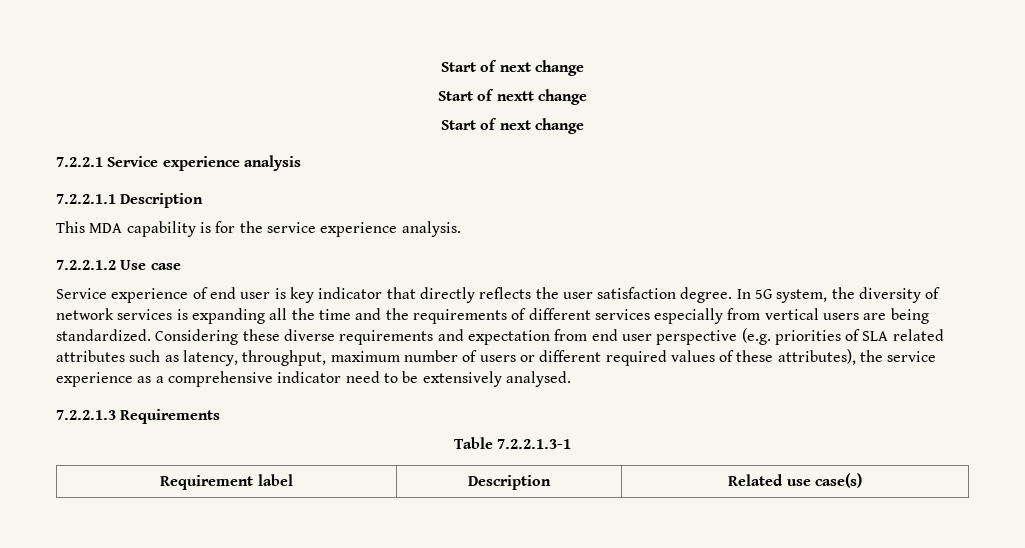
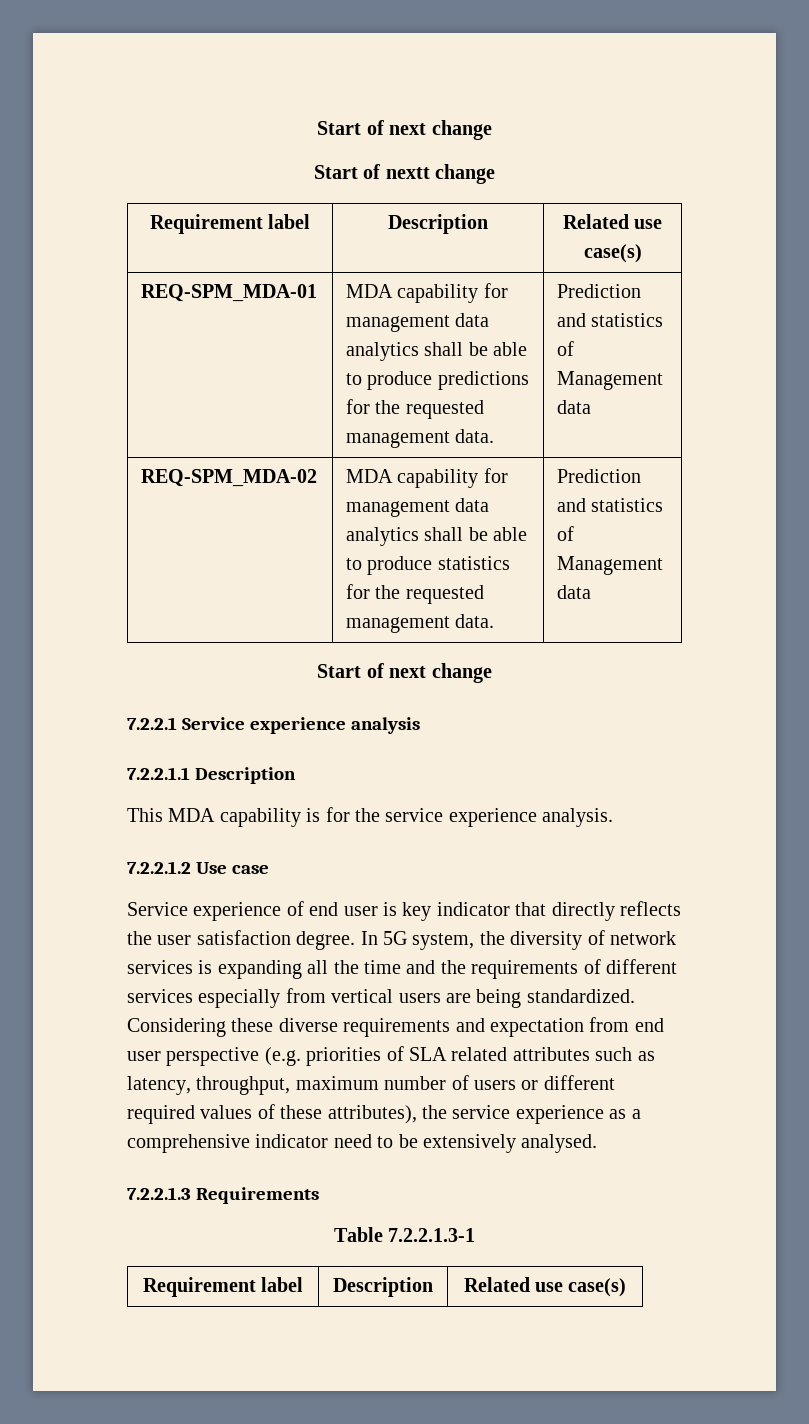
(587, 97) none -> [149,214,311,234] [388,214,488,234] [562,214,663,229] [583,244,642,263] [141,284,318,302] [346,283,508,303] [346,313,490,332] [346,342,528,361] [346,371,529,390] [346,399,484,419] [346,429,495,448] [557,284,642,298] [557,313,664,327] [557,341,575,356] [557,371,664,390] [557,400,592,414] [141,469,318,487] [346,468,508,488] [346,498,490,517] [346,527,528,546] [346,556,510,575] [346,584,484,604] [346,614,495,633] [557,469,642,483] [557,498,664,512] [557,526,575,541] [557,556,664,575] [557,585,592,599] // Requirement label | Description | Related use case(s) // REQ-SPM_MDA-01 | MDA capability for management data analytics shall be able to produce predictions for the requested management data. | Prediction and statistics of Management data // REQ-SPM_MDA-02 | MDA capability for management data analytics shall be able to produce statistics for the requested management data. | Prediction and statistics of Management data

